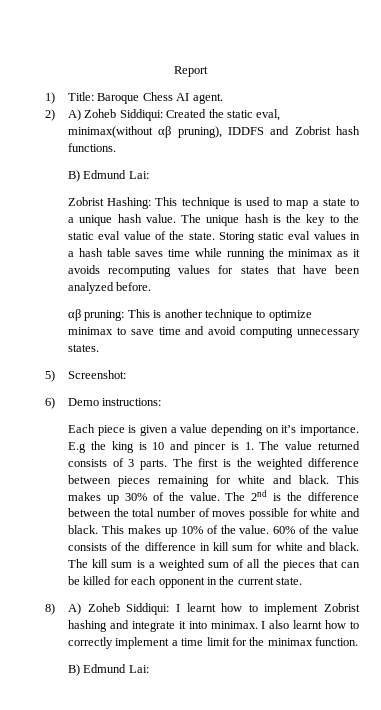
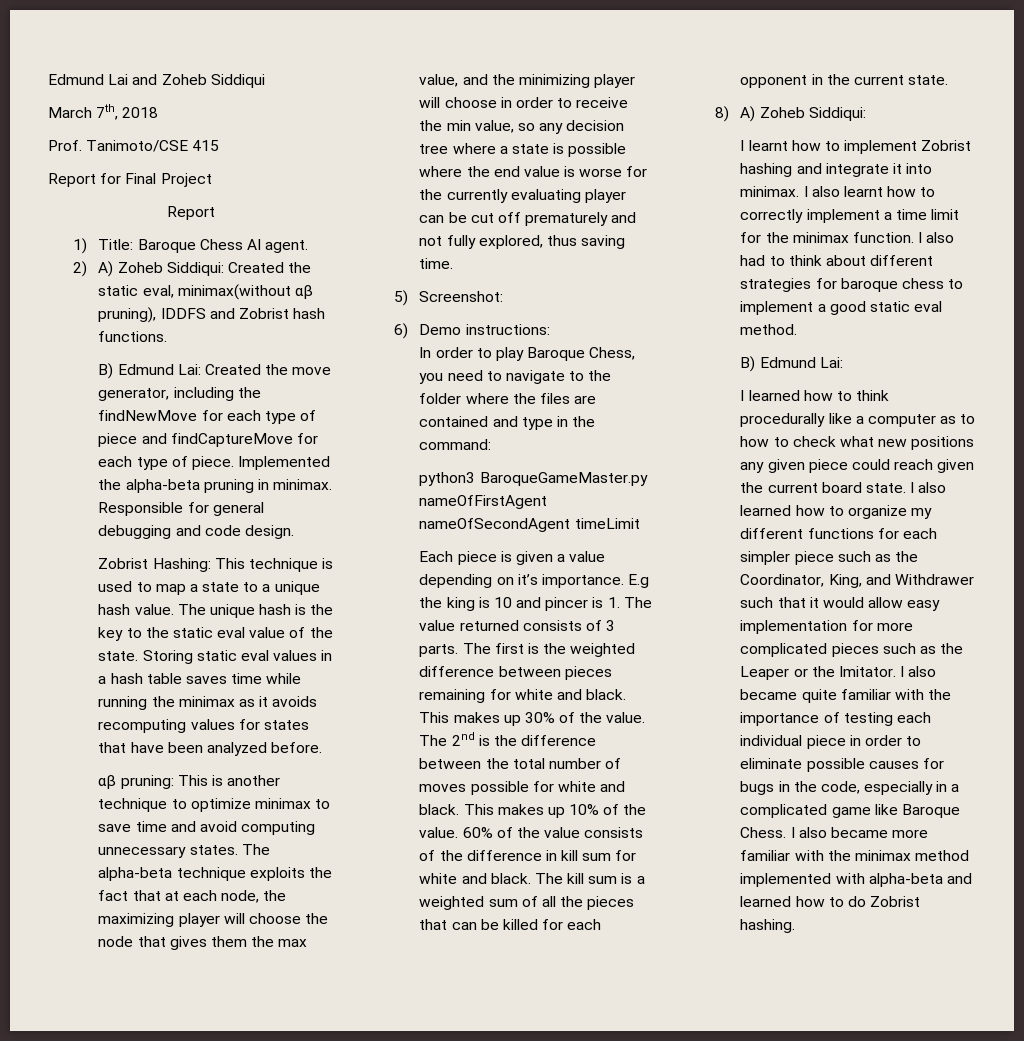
(174, 71) none -> [48,74,265,88] [48,104,159,120] [48,140,220,152] [48,173,212,187] Edmund Lai and Zoheb Siddiqui // March 7th, 2018 // Prof. Tanimoto/CSE 415 // Report for Final Project //
(149, 175) none -> [204,364,332,375] [98,387,261,401] [98,410,317,424] [98,433,318,447] [98,456,331,470] [98,479,333,493] [98,502,264,516] [98,525,294,539] Created the move generator, including the findNewMove for each type of piece and findCaptureMove for each type of piece. Implemented the alpha-beta pruning in minimax. Responsible for general debugging and code design.
(100, 348) none -> [241,844,270,855] [98,867,332,881] [98,890,287,903] [98,913,329,927] [98,936,308,950] [419,74,636,88] [419,97,629,108] [419,120,625,134] [419,143,627,157] [419,166,648,177] [419,189,626,203] [419,212,637,226] [419,235,626,249] [419,258,454,269] The alpha-beta technique exploits the fact that at each node, the maximizing player will choose the node that gives them the max value, and the minimizing player will choose in order to receive the min value, so any decision tree where a state is possible where the end value is worse for the currently evaluating player can be cut off prematurely and not fully explored, thus saving time.
(162, 402) none -> [419,347,636,361] [419,370,612,384] [419,393,597,404] [419,416,596,430] [419,439,492,450] [419,472,648,486] [419,495,548,509] [419,518,640,532] // In order to play Baroque Chess, you need to navigate to the folder where the files are contained and type in the command: // python3 BaroqueGameMaster.py nameOfFirstAgent nameOfSecondAgent timeLimit
(170, 609) none -> (866, 114) //
[68,664,149,676] // B) Edmund Lai: -> [918,232,955,243] [740,255,934,266] [740,278,964,292] [740,301,943,315] [740,324,798,335] [740,356,843,372] [740,390,890,401] [740,413,976,427] [740,436,975,450] [740,459,975,473] [740,482,947,493] [740,505,933,519] [740,528,937,539] [740,551,919,565] [740,574,974,588] [740,597,941,611] [740,620,913,634] [740,643,964,657] [740,666,937,680] [740,689,952,703] [740,712,931,726] [740,735,922,749] [740,758,944,772] [740,781,960,795] [740,804,960,818] [740,827,929,838] [740,850,970,861] [740,873,972,887] [740,896,921,907] [740,919,796,933] I also had to think about different strategies for baroque chess to implement a good static eval method. // B) Edmund Lai: // I learned how to think procedurally like a computer as to how to check what new positions any given piece could reach given the current board state. I also learned how to organize my different functions for each simpler piece such as the Coordinator, King, and Withdrawer such that it would allow easy implementation for more complicated pieces such as the Leaper or the Imitator. I also became quite familiar with the importance of testing each individual piece in order to eliminate possible causes for bugs in the code, especially in a complicated game like Baroque Chess. I also became more familiar with the minimax method implemented with alpha-beta and learned how to do Zobrist hashing.

